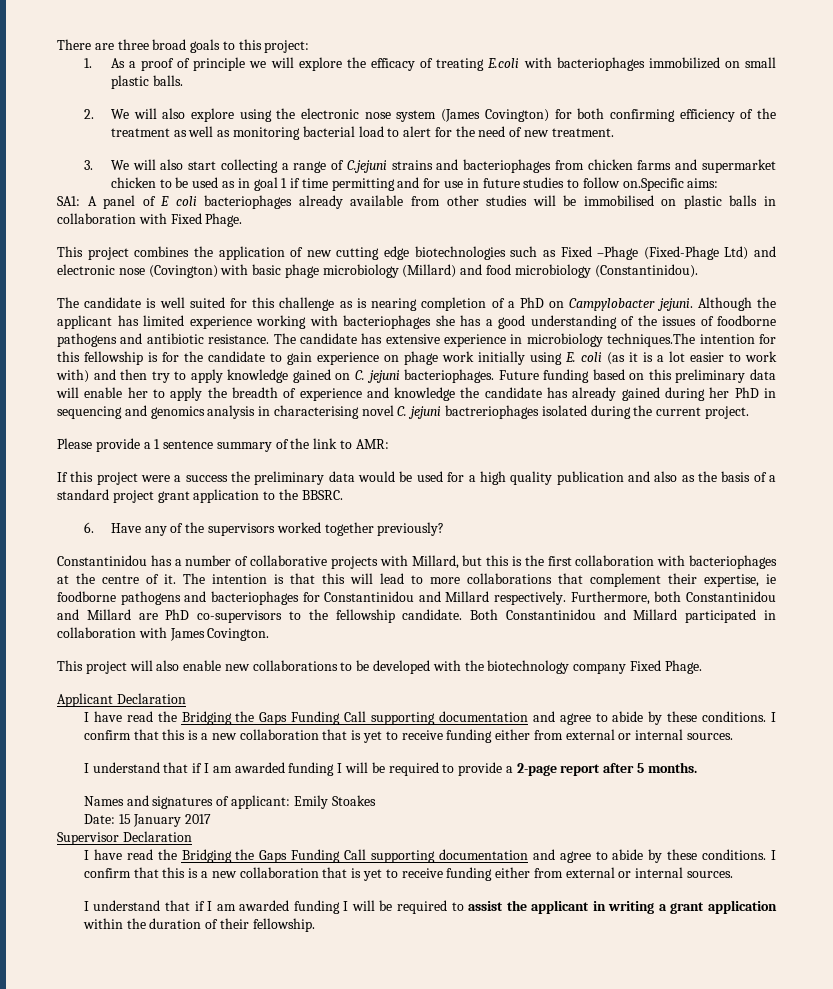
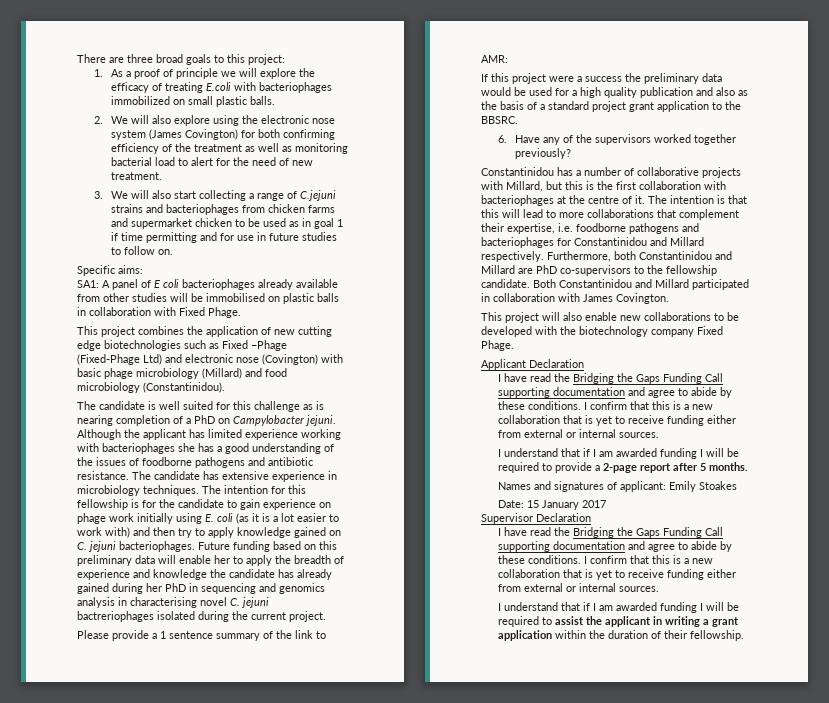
[622,178,684,191] on.Specific -> [157,249,173,255] [77,265,115,276] on. // Specific
[607,333,696,347] techniques.The -> [143,485,221,496] techniques. The
[766,574,776,584] ie -> [558,223,573,232] i.e.

